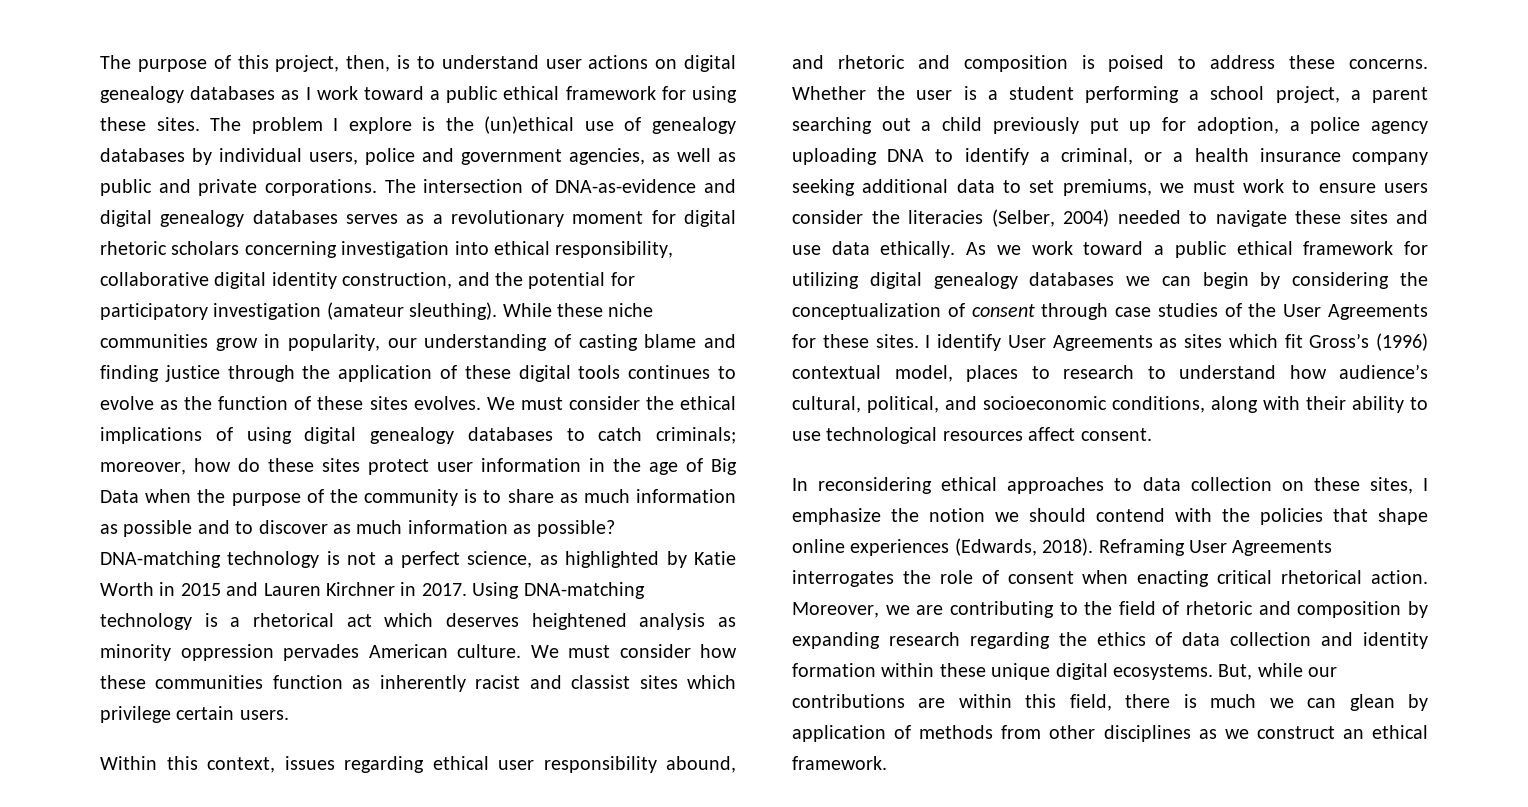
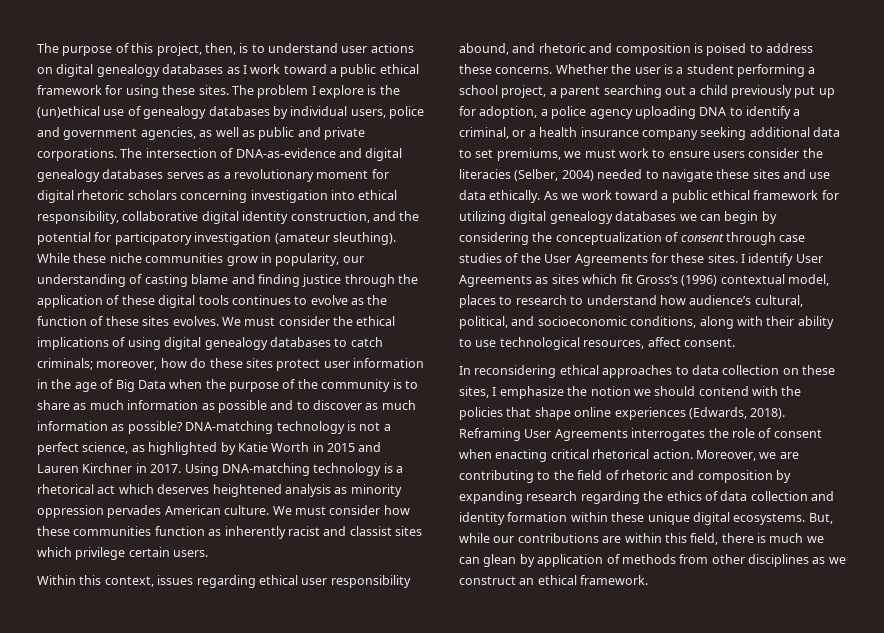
[942,431,1023,441] resources -> [583,340,645,349] resources,

